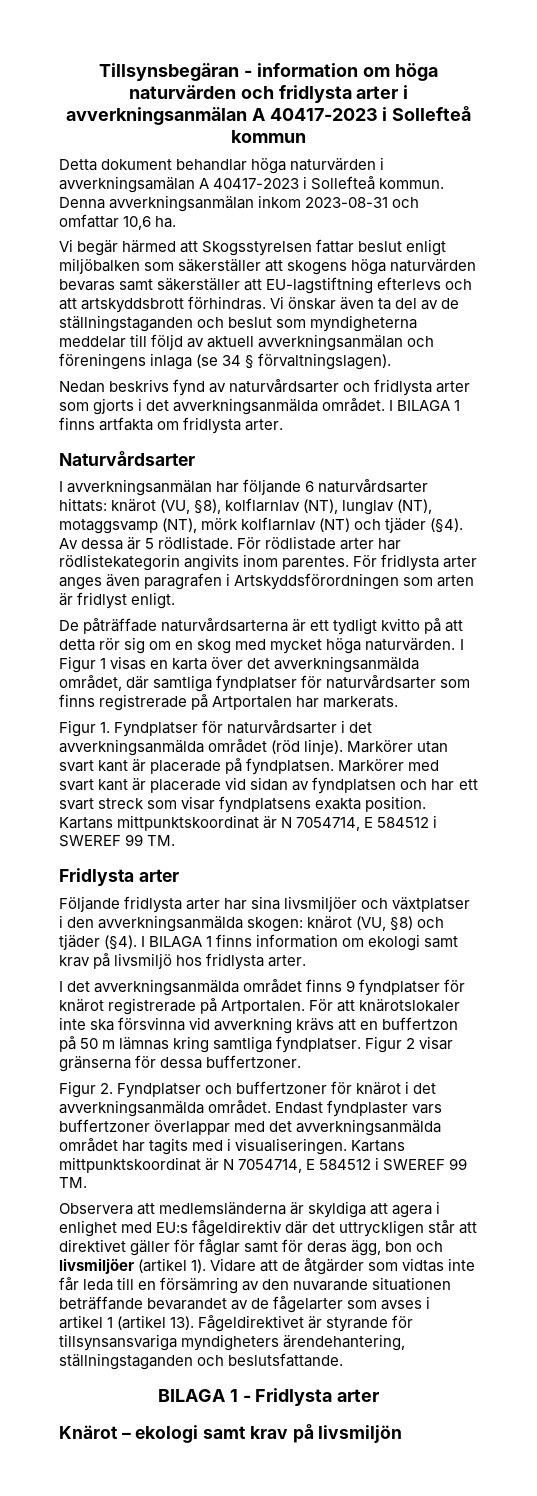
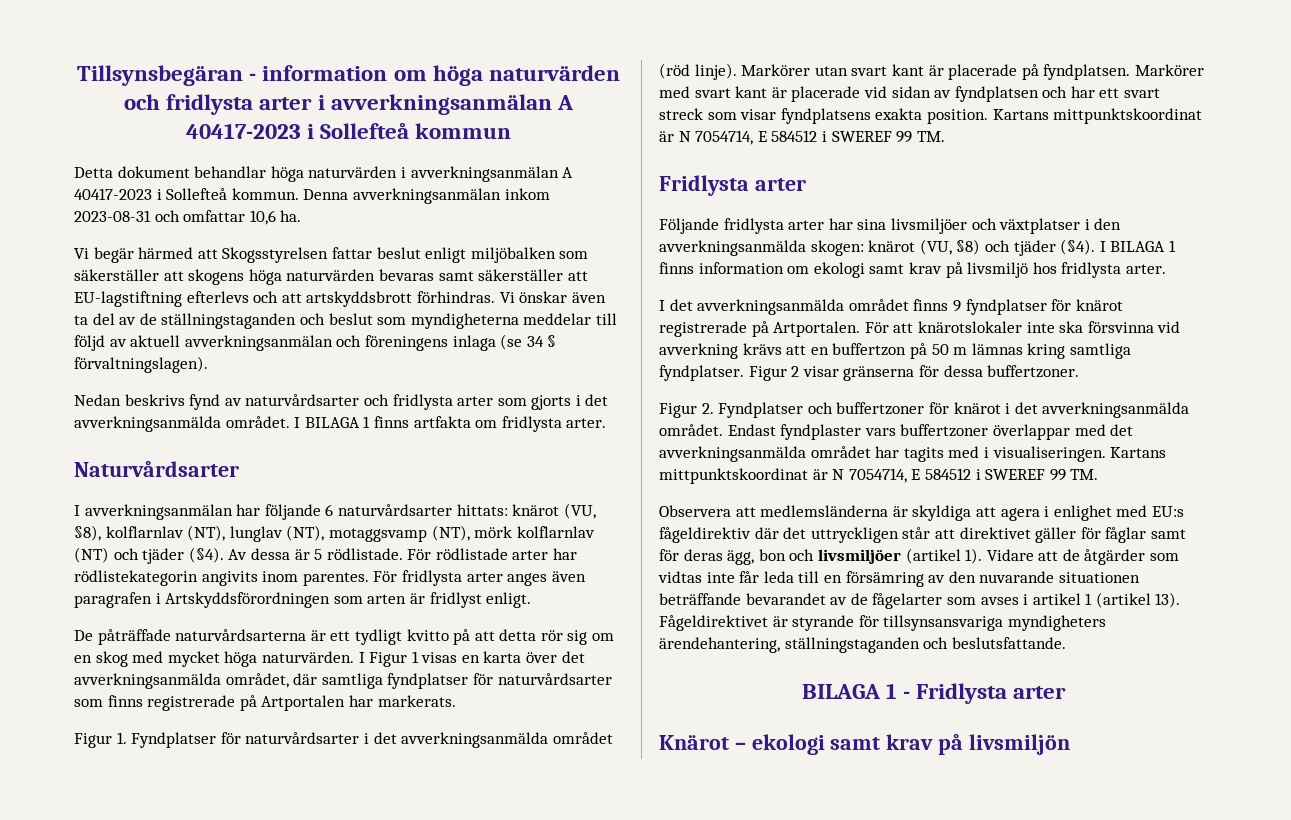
[59,176,195,193] avverkningsamälan -> [410,166,559,182] avverkningsanmälan

